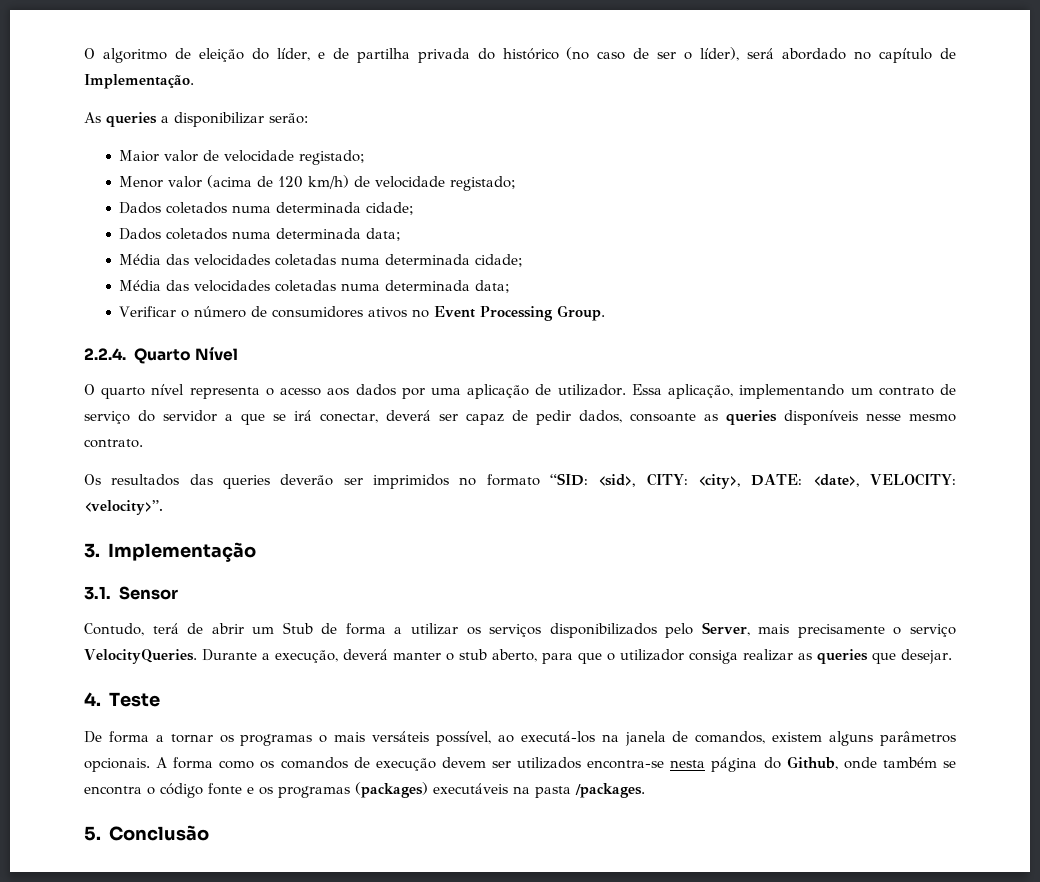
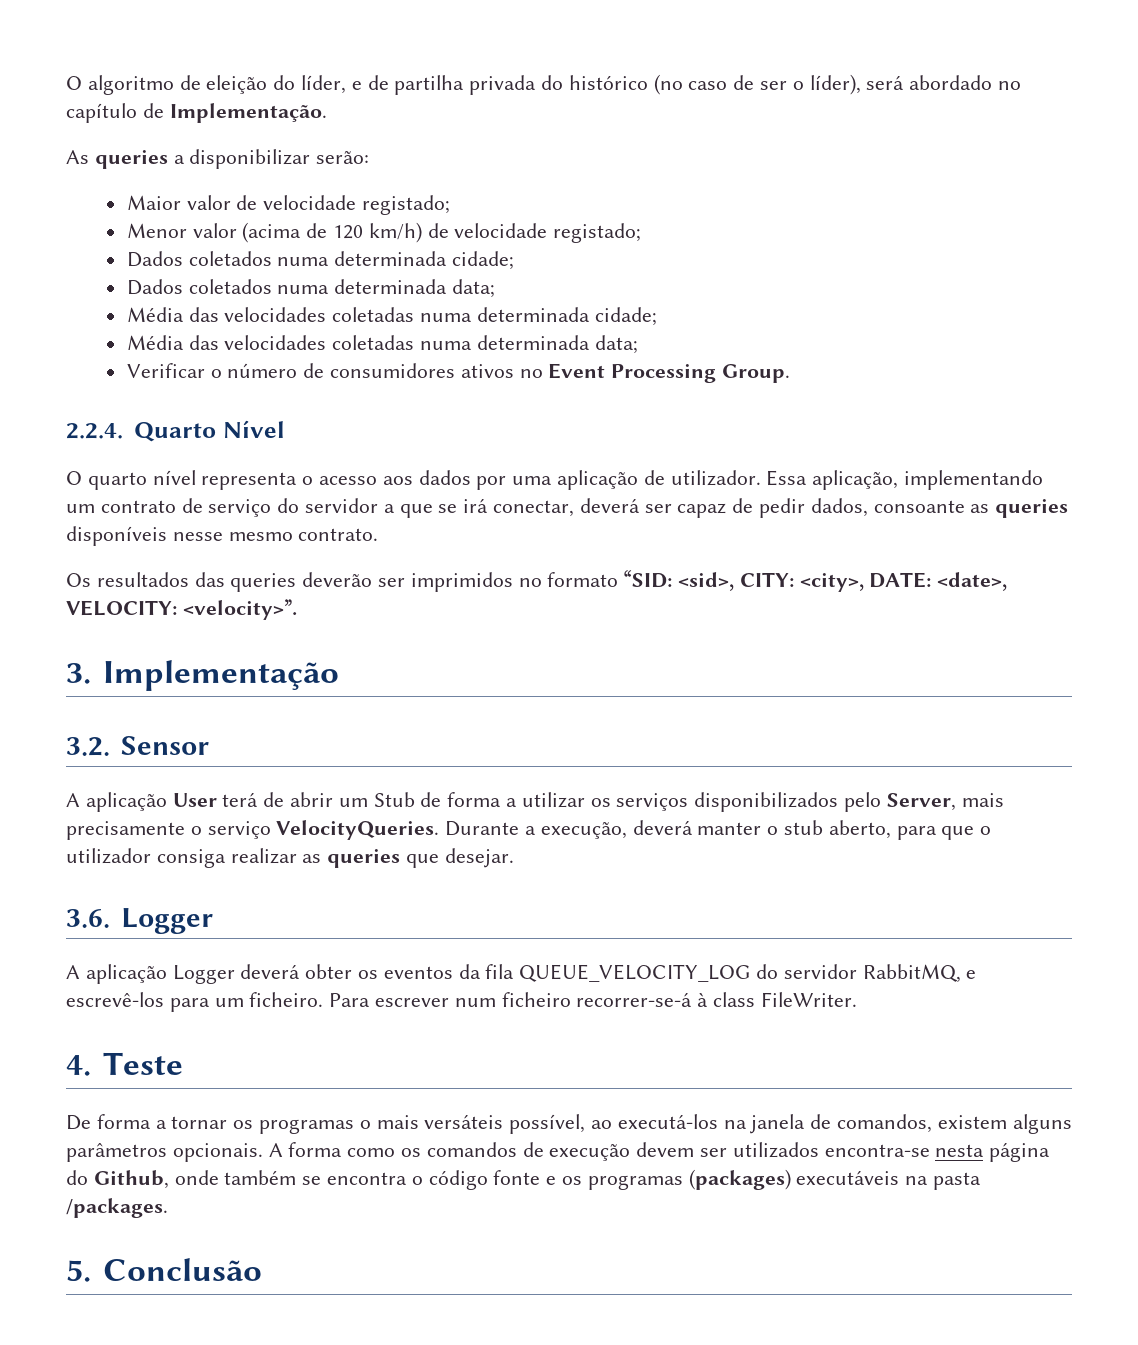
[84,586,111,600] 3.1. -> [66,737,110,756] 3.2.
[84,623,144,636] Contudo, -> [66,792,217,812] A aplicação User
(952, 656) none -> [66,908,213,934] [66,964,977,984] [66,992,857,1012] // 3.6. Logger // A aplicação Logger deverá obter os eventos da fila QUEUE_VELOCITY_LOG do servidor RabbitMQ, e escrevê-los para um ficheiro. Para escrever num ficheiro recorrer-se-á à class FileWriter.

